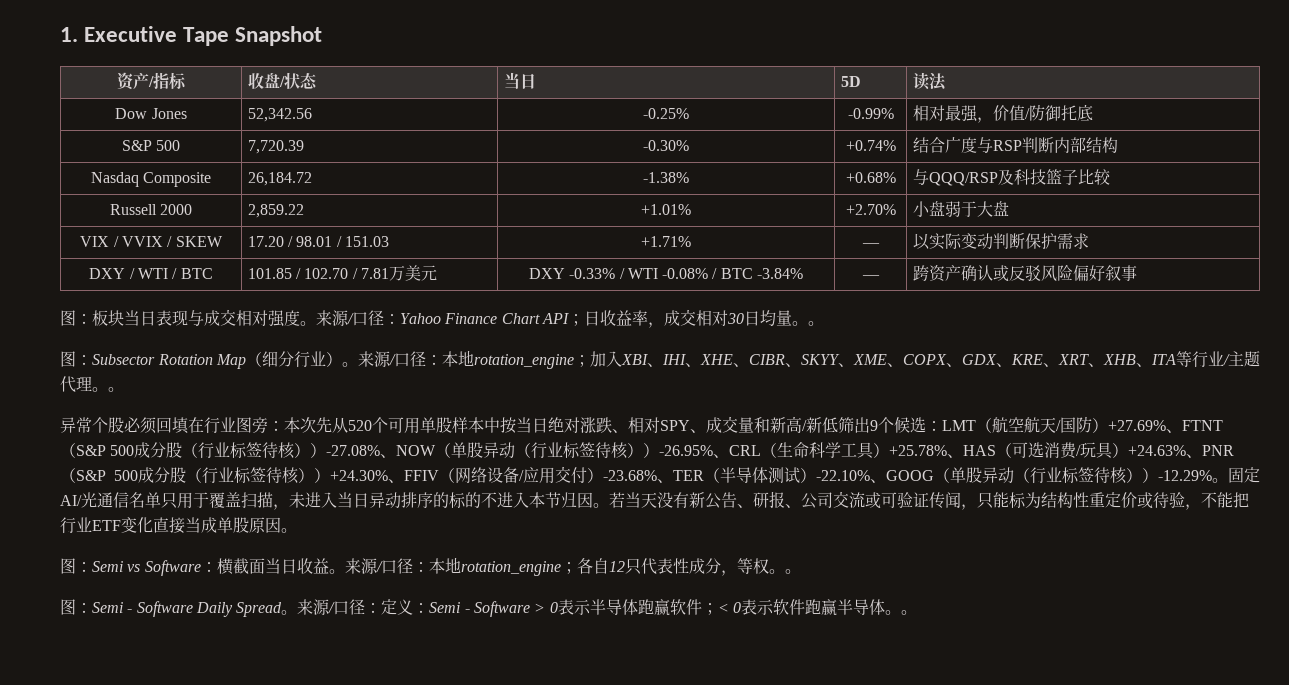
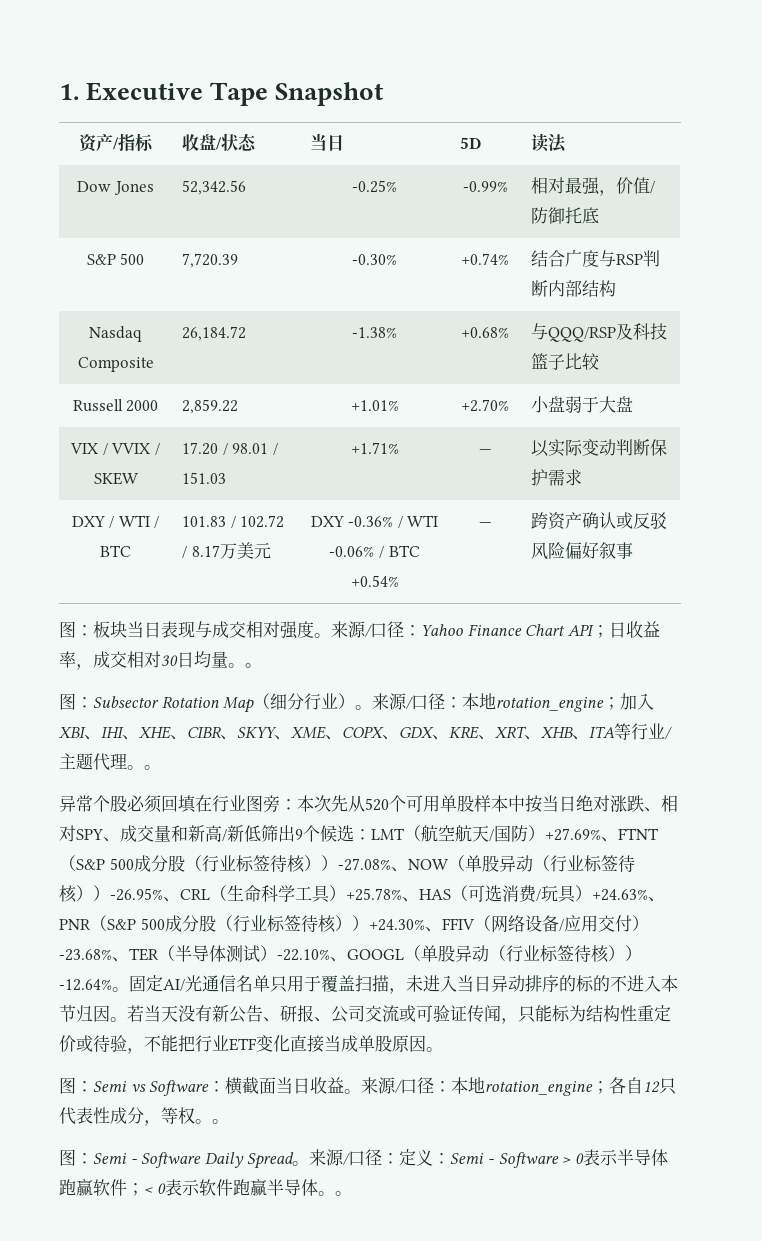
[247,268,389,279] 101.85 / 102.70 / 7.81 -> [181,515,285,528] [181,545,220,558] 101.83 / 102.72 / 8.17
[569,268,804,279] -0.33% / WTI -0.08% / BTC -3.84% -> [348,515,439,528] [329,545,420,558] [350,575,399,587] -0.36% / WTI -0.06% / BTC +0.54%
[886,467,1212,484] GOOG（单股异动（行业标签待核））-12.29% -> [347,945,642,963] [59,979,112,991] GOOGL（单股异动（行业标签待核））-12.64%

